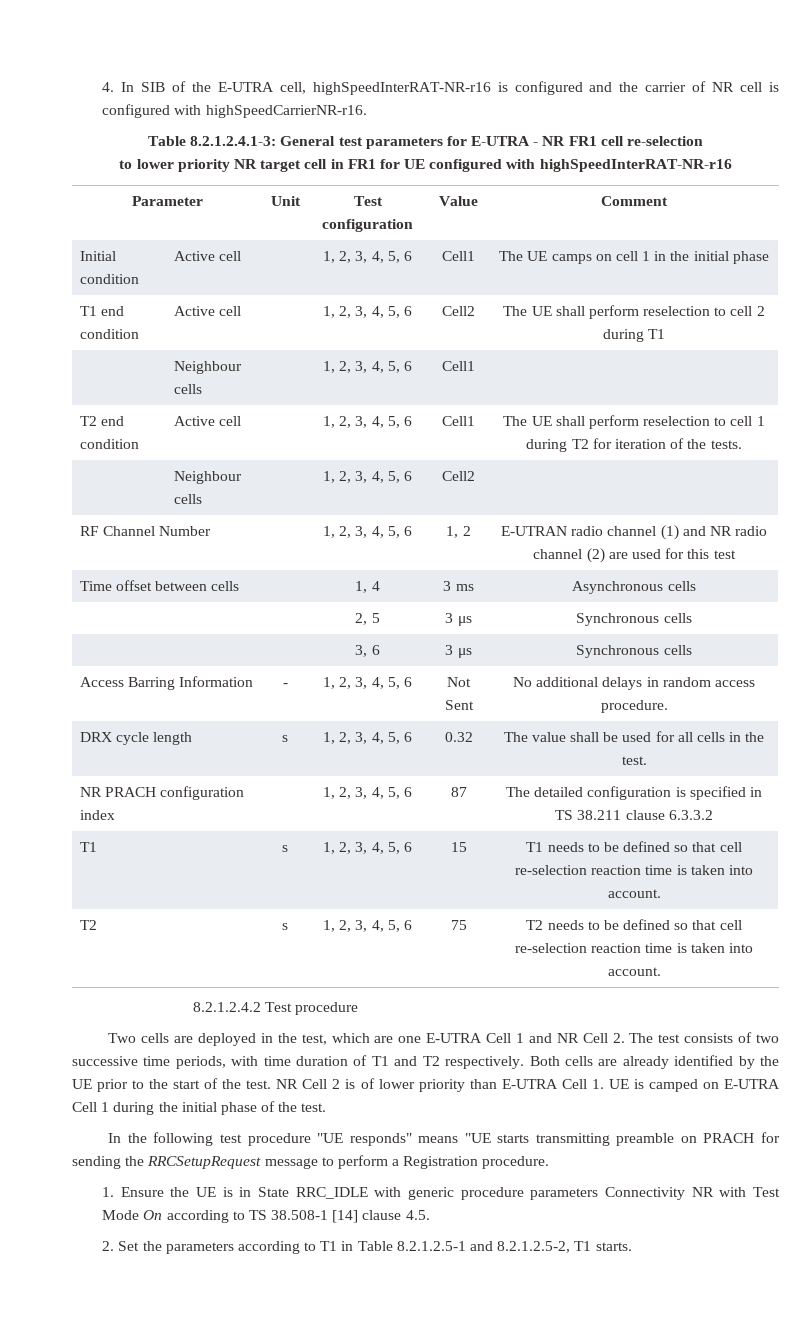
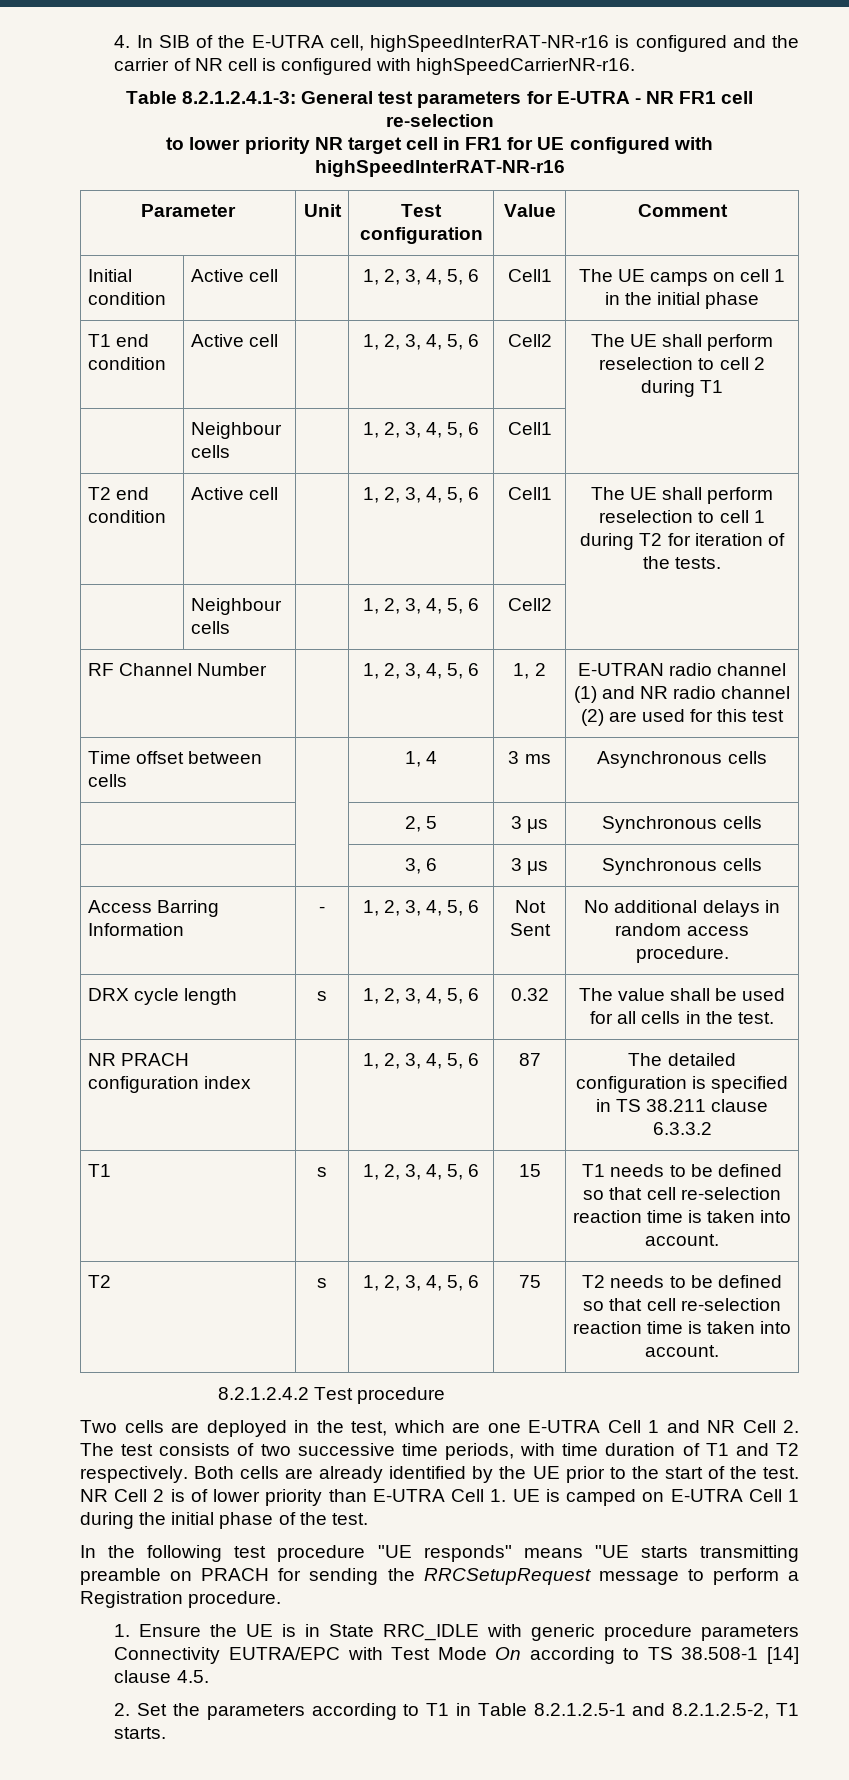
[691,1187,714,1197] NR -> [229,1647,341,1660] EUTRA/EPC

